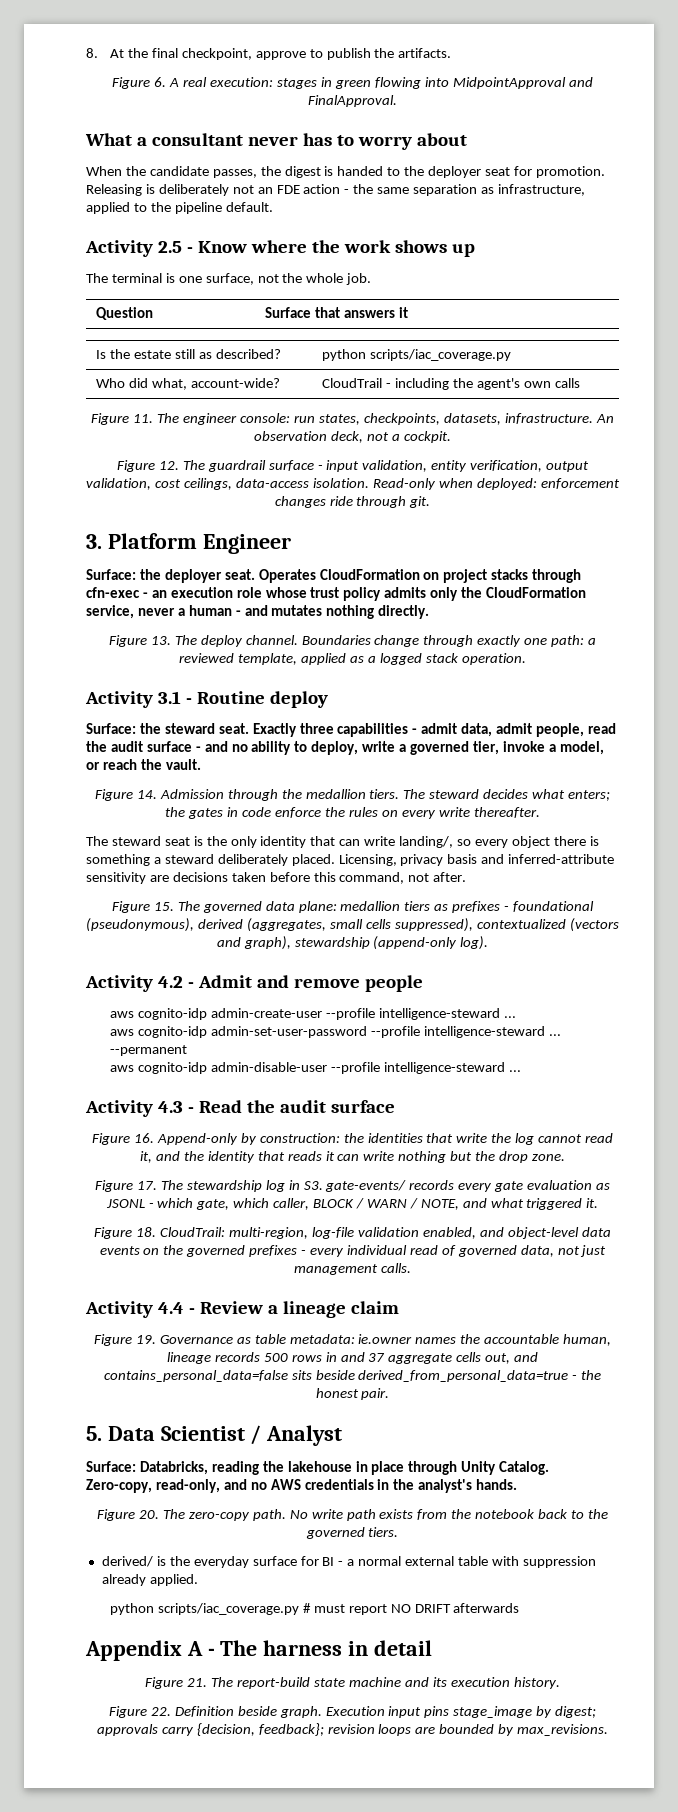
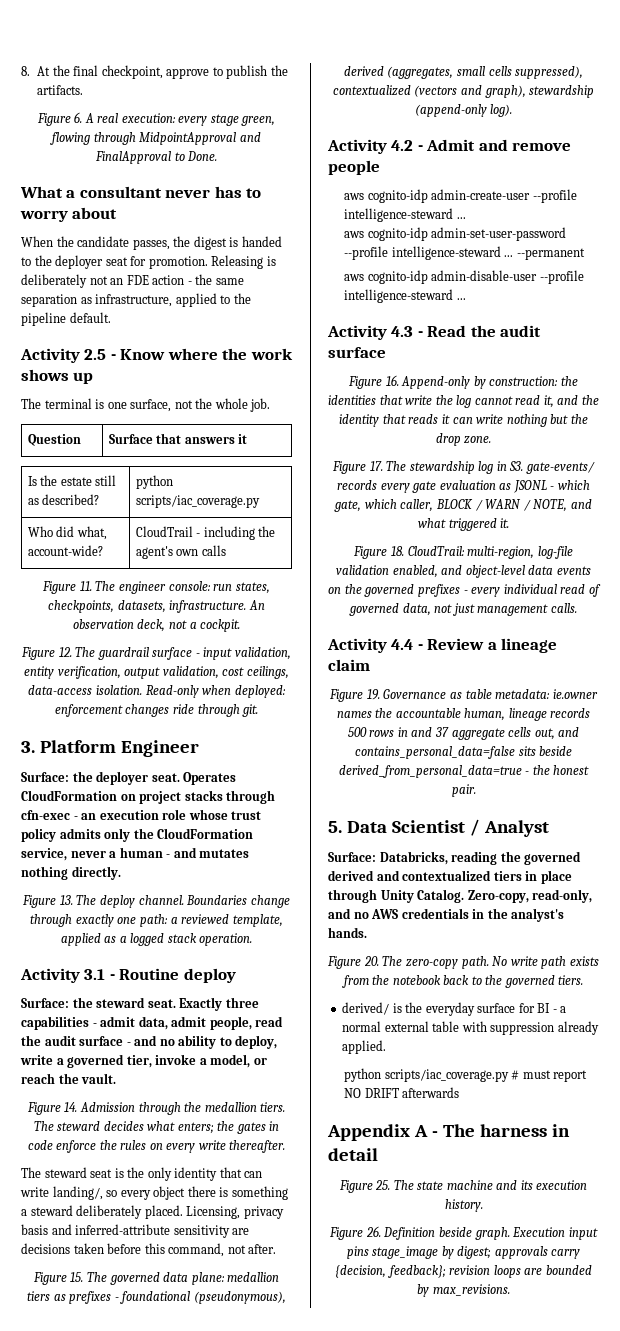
[277,77,593,89] [308,95,397,107] stages in green flowing into MidpointApproval and FinalApproval. -> [178,114,276,126] [50,132,261,145] [94,151,218,164] every stage green, flowing through MidpointApproval and FinalApproval to Done.
[287,1461,352,1472] lakehouse -> [524,851,582,865] [328,870,522,881] governed derived and contextualized tiers
[187,1677,311,1689] 21. The report-build -> [375,1180,414,1190] 25. The
[150,1707,171,1716] 22. -> [365,1226,381,1237] 26.

